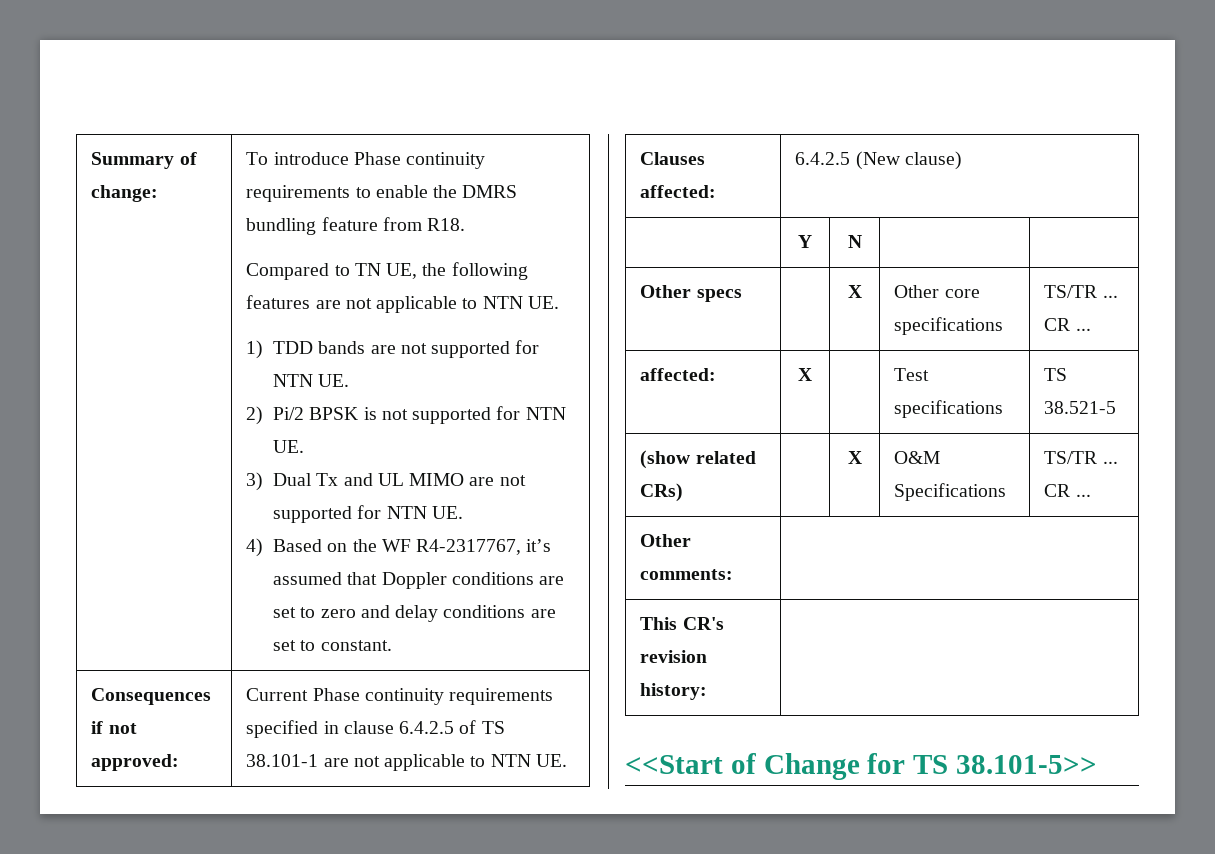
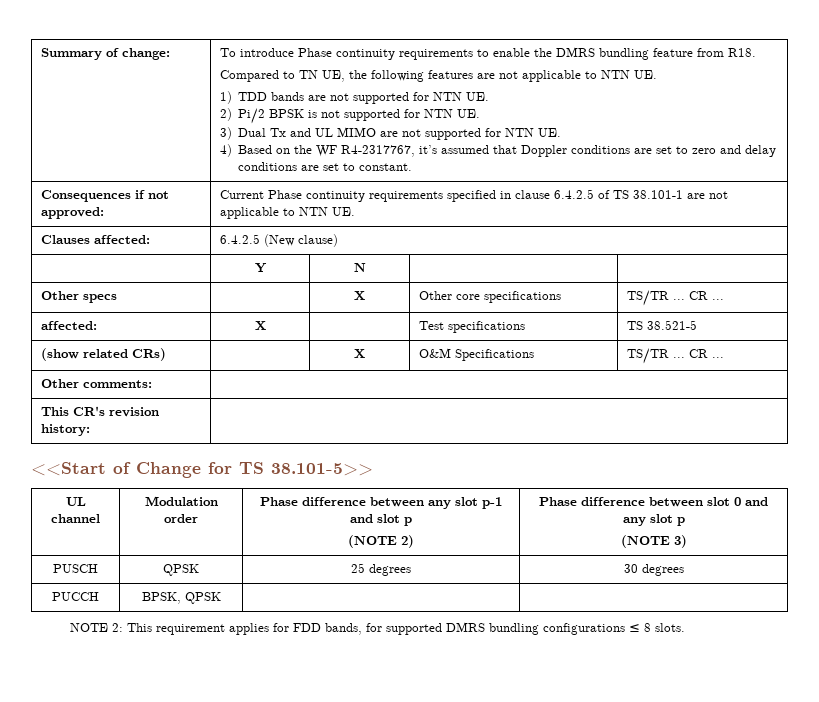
(1098, 764) none -> [65,497,86,506] [51,514,100,523] [144,496,218,506] [164,514,198,523] [260,497,502,509] [350,514,412,526] [348,535,414,548] [539,497,768,507] [622,514,685,526] [620,535,687,548] [53,564,98,573] [163,564,199,576] [351,563,411,576] [623,564,684,576] [52,592,99,601] [141,592,221,604] [70,622,686,635] // UL channel | Modulation order | Phase difference between any slot p-1 and slot p // (NOTE 2) | Phase difference between slot 0 and any slot p // (NOTE 3) // PUSCH | QPSK | 25 degrees | 30 degrees // PUCCH | BPSK, QPSK | | // NOTE 2: This requirement applies for FDD bands, for supported DMRS bundling configurations ≤ 8 slots.

